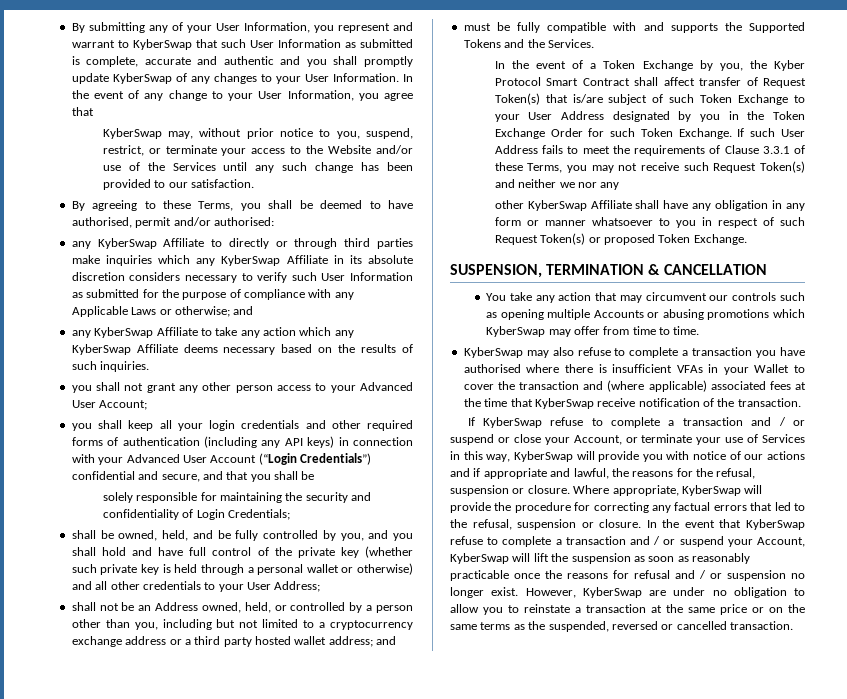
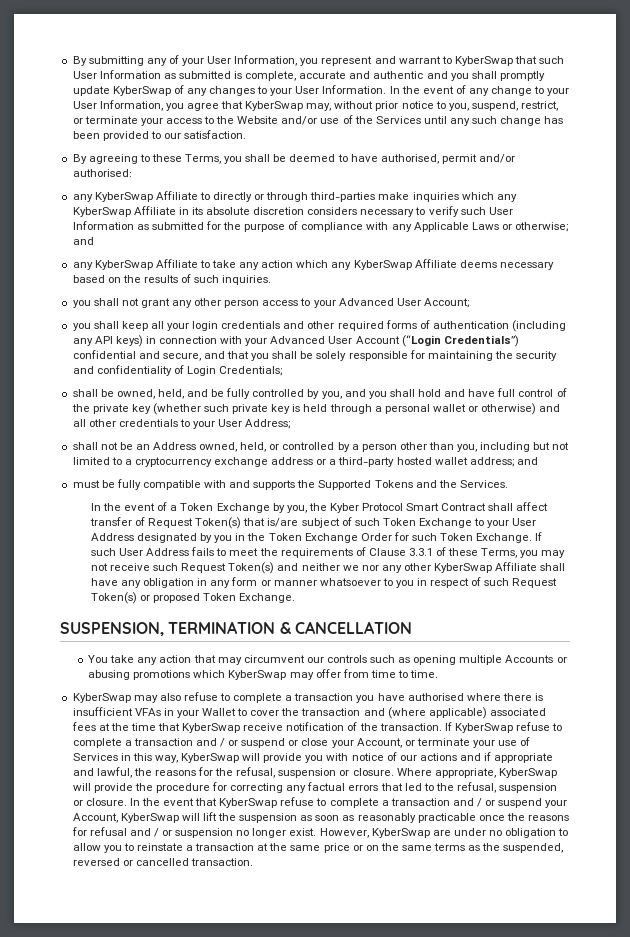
(94, 111) // -> (244, 105) none
[344,238,413,249] third parties -> [310,192,376,202] third-parties
(315, 475) // -> (314, 355) none
[194,636,252,647] third party -> [338,457,395,467] third-party
(620, 186) // -> (402, 569) none
(801, 402) // -> (442, 727) none

